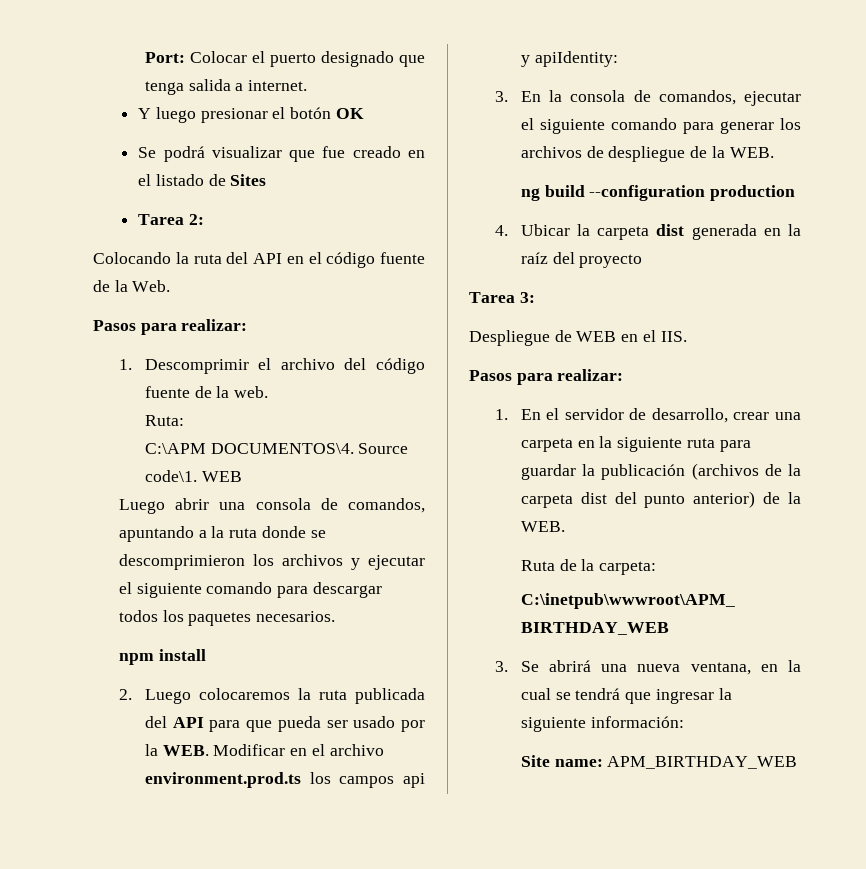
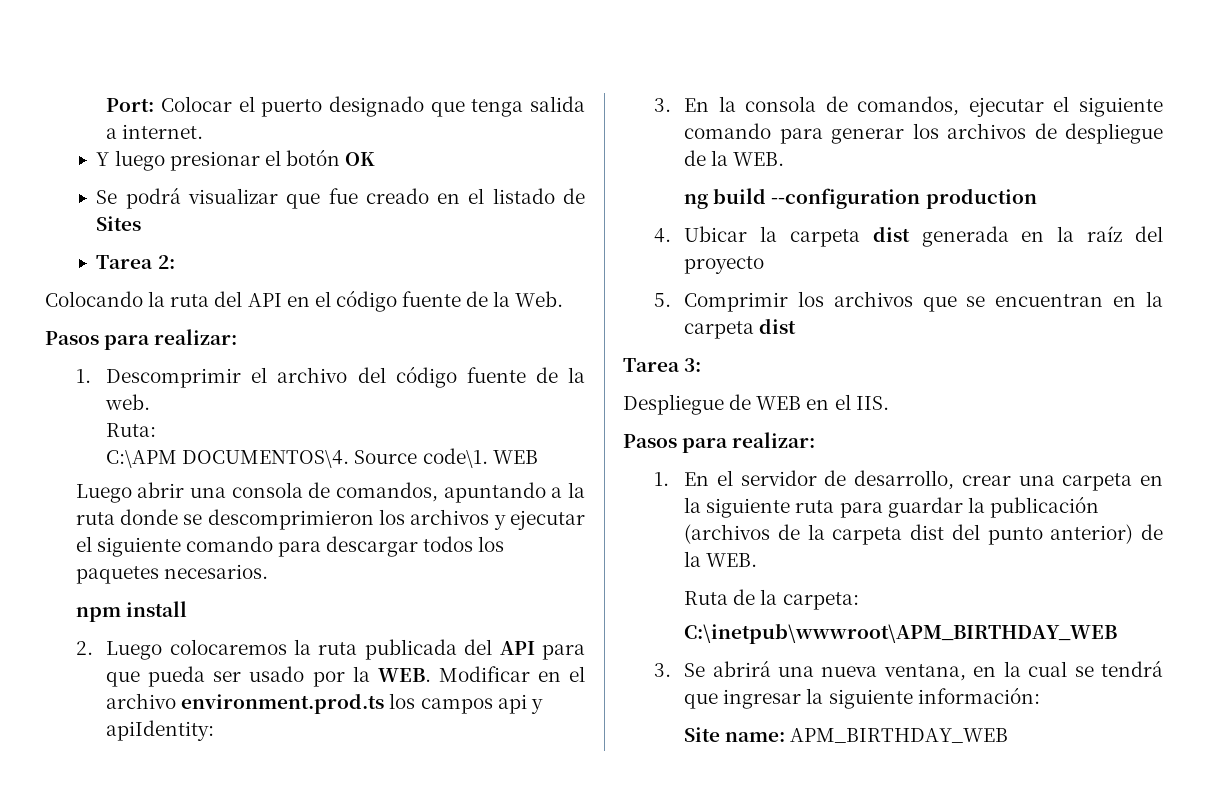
(643, 261) none -> [653,291,1163,312] [684,318,797,339] // 5. Comprimir los archivos que se encuentran en la carpeta dist

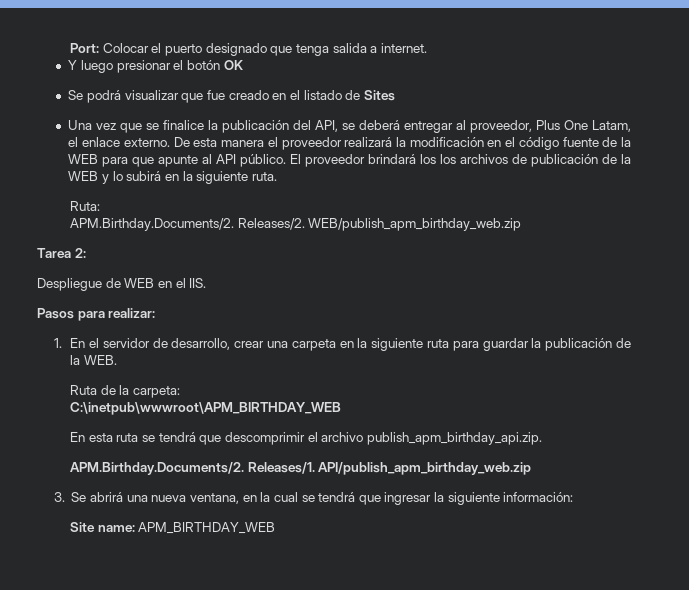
[96,255,175,269] [45,291,282,307] Tarea 2: // Colocando la ruta del API -> [68,120,631,133] [68,137,484,150] Una vez que se finalice la publicación del API, se deberá entregar al proveedor, Plus One Latam, el enlace externo. De esta manera el proveedor realizará la modificación
[515,291,564,307] [45,329,238,350] [75,366,585,388] [105,394,151,410] [106,423,157,437] [106,448,538,468] [75,482,585,503] [75,509,585,530] [75,536,505,557] [75,564,268,584] [75,601,187,622] [75,639,585,660] [106,666,585,687] [106,693,543,714] [106,720,215,741] [653,96,1163,117] [684,123,1163,144] [684,150,785,166] [684,188,1037,209] [653,226,1163,247] [684,256,765,274] [653,291,1163,312] [684,318,797,339] [623,358,702,372] Web. // Pasos para realizar: // 1. Descomprimir el archivo del código fuente de la web. // Ruta: // C:\APM DOCUMENTOS\4. Source code\1. WEB // Luego abrir una consola de comandos, apuntando a la ruta donde se descomprimieron los archivos y ejecutar el siguiente comando para descargar todos los paquetes necesarios. // npm install // 2. Luego colocaremos la ruta publicada del API para que pueda ser usado por la WEB. Modificar en el archivo environment.prod.ts los campos api y apiIdentity: // 3. En la consola de comandos, ejecutar el siguiente comando para generar los archivos de despliegue de la WEB. // ng build --configuration production // 4. Ubicar la carpeta dist generada en la raíz del proyecto // 5. Comprimir los archivos que se encuentran en la carpeta dist // Tarea 3: -> [68,154,631,167] [68,171,277,184] [70,201,101,211] [70,218,522,231] [37,248,86,258] WEB para que apunte al API público. El proveedor brindará los los archivos de publicación de la WEB y lo subirá en la siguiente ruta. // Ruta: // APM.Birthday.Documents/2. Releases/2. WEB/publish_apm_birthday_web.zip // Tarea 2:
[684,524,1134,545] (archivos de la carpeta dist del punto anterior) -> (613, 344) none
(1118, 633) none -> [70,432,542,445] [70,462,532,475] // En esta ruta se tendrá que descomprimir el archivo publish_apm_birthday_api.zip. // APM.Birthday.Documents/2. Releases/1. API/publish_apm_birthday_web.zip

